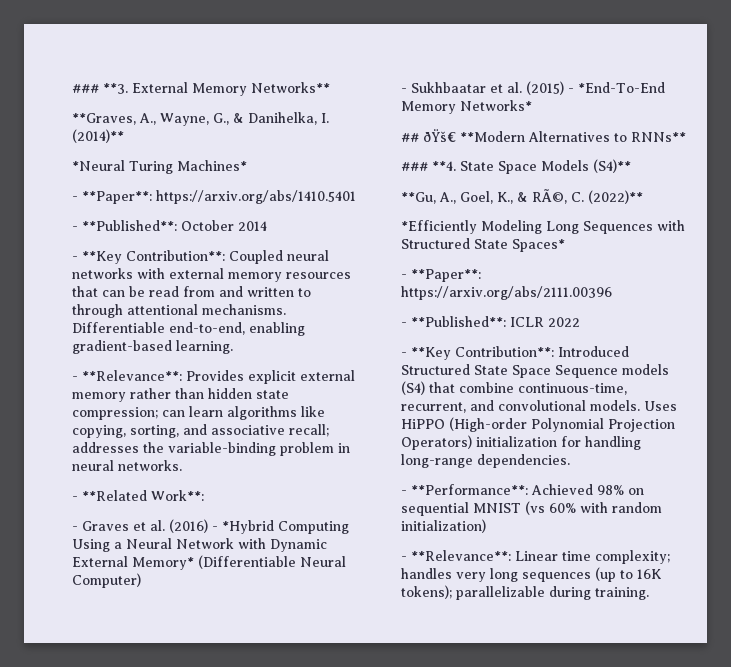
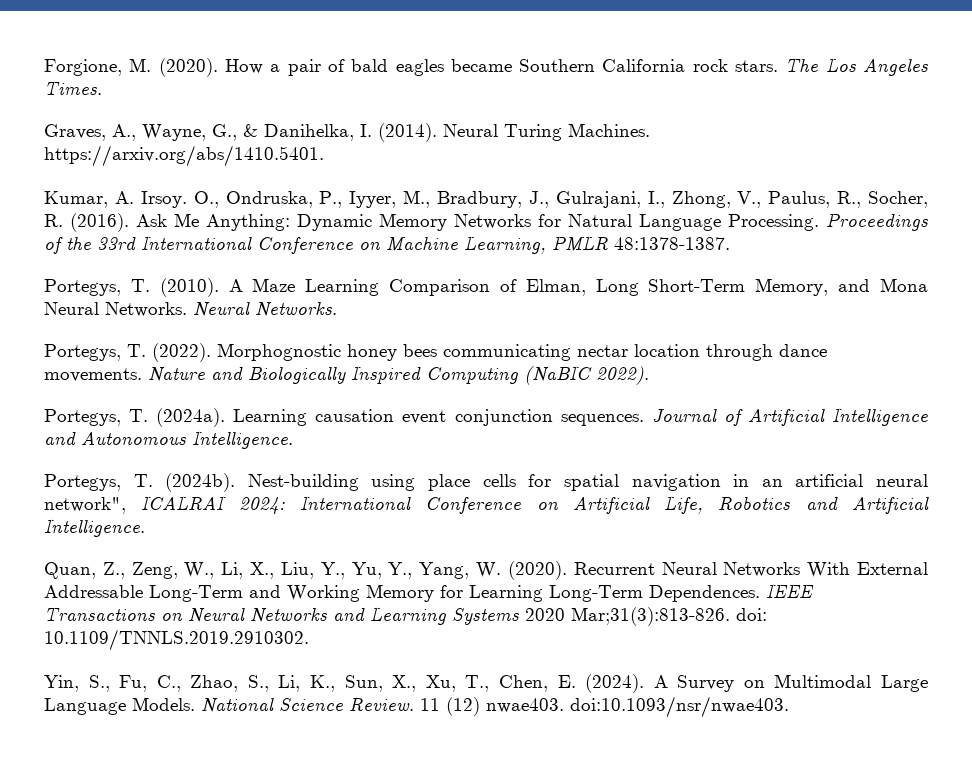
[72,82,330,96] [72,113,136,125] ### **3. External Memory Networks** // **Graves, -> [44,58,928,77] [44,81,102,95] [44,124,106,141] Forgione, M. (2020). How a pair of bald eagles became Southern California rock stars. The Los Angeles Times. // Graves,
[72,129,124,143] [72,160,247,174] [72,190,356,204] [72,220,267,231] [72,250,329,264] [72,268,351,282] [72,286,311,297] [72,304,286,318] [72,322,305,336] [72,340,233,354] [72,370,355,384] [72,388,289,402] [72,406,325,420] [72,424,329,438] [72,442,350,456] [72,460,182,471] [72,490,204,501] [72,519,349,534] [72,538,327,552] [72,555,346,570] [72,573,141,588] [401,81,665,95] [401,100,532,114] [401,129,686,142] [401,159,631,174] [401,189,643,204] [401,220,685,234] [401,238,565,252] [401,269,481,282] [401,286,612,300] [401,316,580,327] [401,346,629,360] [401,364,669,378] [401,381,627,395] [401,400,677,413] [401,417,675,432] [401,435,641,450] [401,454,570,468] [401,484,644,495] [401,501,662,516] [401,519,486,533] [401,550,670,564] [401,567,662,582] [401,585,649,600] (2014)** // *Neural Turing Machines* // - **Paper**: https://arxiv.org/abs/1410.5401 // - **Published**: October 2014 // - **Key Contribution**: Coupled neural networks with external memory resources that can be read from and written to through attentional mechanisms. Differentiable end-to-end, enabling gradient-based learning. // - **Relevance**: Provides explicit external memory rather than hidden state compression; can learn algorithms like copying, sorting, and associative recall; addresses the variable-binding problem in neural networks. // - **Related Work**: // - Graves et al. (2016) - *Hybrid Computing Using a Neural Network with Dynamic External Memory* (Differentiable Neural Computer) // - Sukhbaatar et al. (2015) - *End-To-End Memory Networks* // ## ðŸš€ **Modern Alternatives to RNNs** // ### **4. State Space Models (S4)** // **Gu, A., Goel, K., & RÃ©, C. (2022)** // *Efficiently Modeling Long Sequences with Structured State Spaces* // - **Paper**: https://arxiv.org/abs/2111.00396 // - **Published**: ICLR 2022 // - **Key Contribution**: Introduced Structured State Space Sequence models (S4) that combine continuous-time, recurrent, and convolutional models. Uses HiPPO (High-order Polynomial Projection Operators) initialization for handling long-range dependencies. // - **Performance**: Achieved 98% on sequential MNIST (vs 60% with random initialization) // - **Relevance**: Linear time complexity; handles very long sequences (up to 16K tokens); parallelizable during training. -> [378,123,650,142] [44,145,324,167] [44,190,928,208] [44,213,928,232] [44,236,730,254] [44,278,928,297] [44,302,337,317] [44,343,827,362] [44,366,649,385] [44,408,928,427] [44,431,293,449] [44,473,929,492] [44,496,929,514] [44,519,145,537] [44,561,929,580] [44,584,814,602] [44,607,767,626] [44,629,309,651] [44,674,928,693] [44,696,789,718] (2014). Neural Turing Machines. https://arxiv.org/abs/1410.5401. // Kumar, A. Irsoy. O., Ondruska, P., Iyyer, M., Bradbury, J., Gulrajani, I., Zhong, V., Paulus, R., Socher, R. (2016). Ask Me Anything: Dynamic Memory Networks for Natural Language Processing. Proceedings of the 33rd International Conference on Machine Learning, PMLR 48:1378-1387. // Portegys, T. (2010). A Maze Learning Comparison of Elman, Long Short-Term Memory, and Mona Neural Networks. Neural Networks. // Portegys, T. (2022). Morphognostic honey bees communicating nectar location through dance movements. Nature and Biologically Inspired Computing (NaBIC 2022). // Portegys, T. (2024a). Learning causation event conjunction sequences. Journal of Artificial Intelligence and Autonomous Intelligence. // Portegys, T. (2024b). Nest-building using place cells for spatial navigation in an artificial neural network", ICALRAI 2024: International Conference on Artificial Life, Robotics and Artificial Intelligence. // Quan, Z., Zeng, W., Li, X., Liu, Y., Yu, Y., Yang, W. (2020). Recurrent Neural Networks With External Addressable Long-Term and Working Memory for Learning Long-Term Dependences. IEEE Transactions on Neural Networks and Learning Systems 2020 Mar;31(3):813-826. doi: 10.1109/TNNLS.2019.2910302. // Yin, S., Fu, C., Zhao, S., Li, K., Sun, X., Xu, T., Chen, E. (2024). A Survey on Multimodal Large Language Models. National Science Review. 11 (12) nwae403. doi:10.1093/nsr/nwae403.

